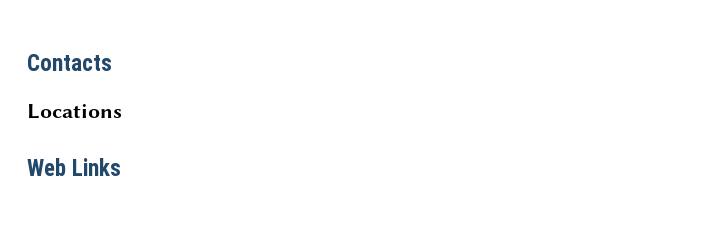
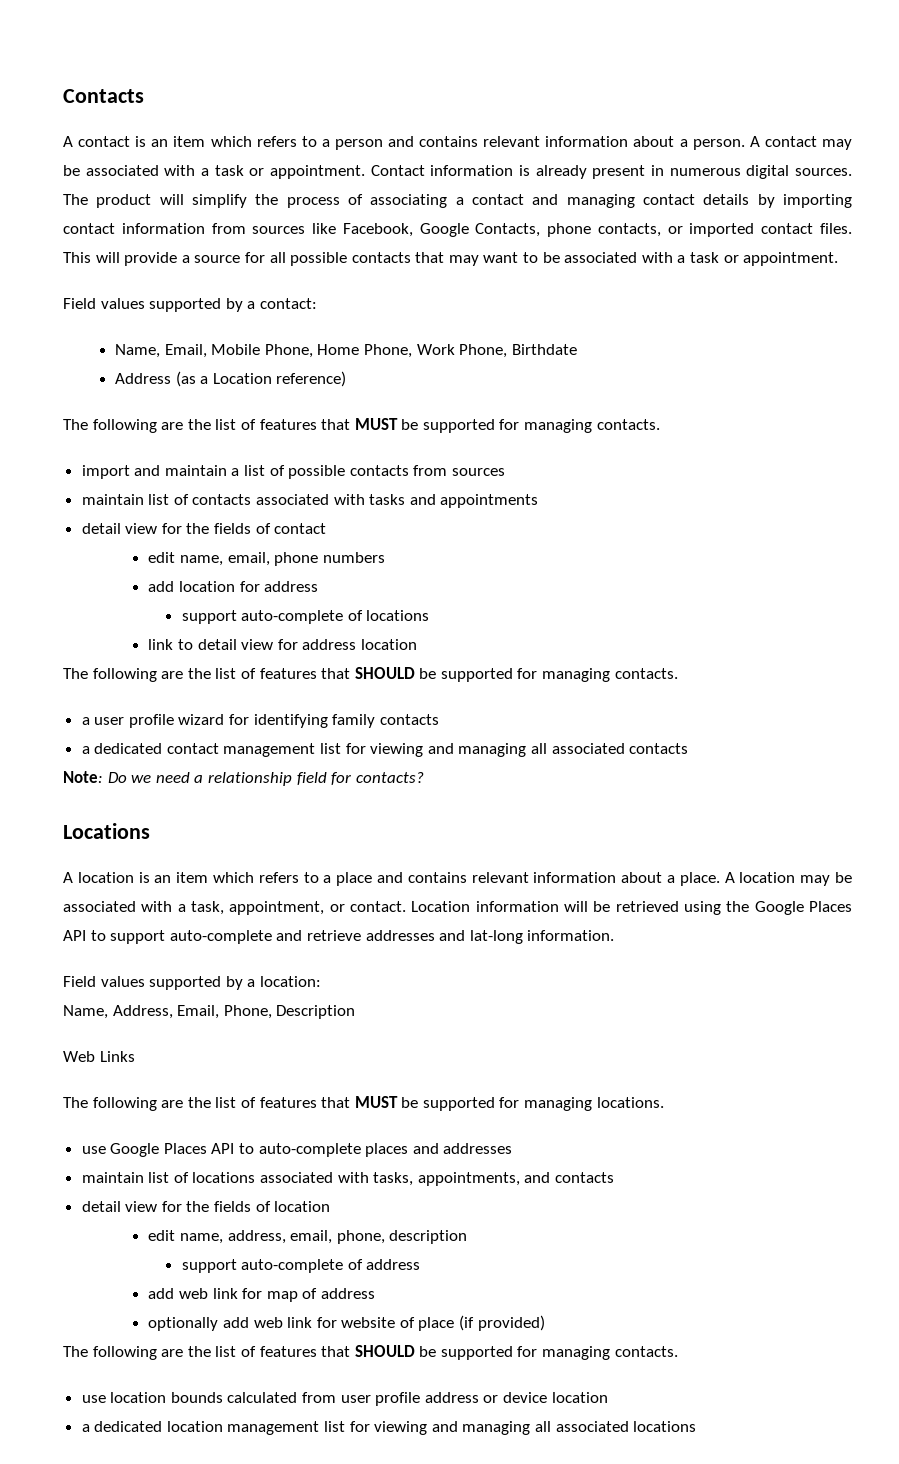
[27,104,122,119] [27,158,122,176] Locations // Web Links -> [63,136,852,150] [63,165,852,179] [63,194,852,208] [63,223,852,237] [63,252,839,266] [63,298,317,312] [115,344,577,358] [115,371,347,387] [63,418,660,433] [81,465,506,479] [81,494,539,508] [81,523,327,534] [148,552,385,566] [148,581,319,592] [181,610,430,624] [148,639,417,650] [63,667,678,682] [81,714,439,728] [81,743,689,757] [63,771,424,786] [63,823,150,839] [63,872,852,886] [63,901,853,915] [63,930,615,944] [63,976,321,990] [63,1005,356,1019] [63,1051,135,1062] [63,1096,664,1111] [81,1143,513,1157] [81,1172,615,1186] [81,1201,331,1212] [148,1230,468,1244] [181,1259,421,1273] [148,1288,375,1302] [148,1315,545,1331] [63,1345,678,1360] [81,1392,608,1406] [81,1421,697,1435] A contact is an item which refers to a person and contains relevant information about a person. A contact may be associated with a task or appointment. Contact information is already present in numerous digital sources. The product will simplify the process of associating a contact and managing contact details by importing contact information from sources like Facebook, Google Contacts, phone contacts, or imported contact files. This will provide a source for all possible contacts that may want to be associated with a task or appointment. // Field values supported by a contact: // Name, Email, Mobile Phone, Home Phone, Work Phone, Birthdate // Address (as a Location reference) // The following are the list of features that MUST be supported for managing contacts. // import and maintain a list of possible contacts from sources // maintain list of contacts associated with tasks and appointments // detail view for the fields of contact // edit name, email, phone numbers // add location for address // support auto-complete of locations // link to detail view for address location // The following are the list of features that SHOULD be supported for managing contacts. // a user profile wizard for identifying family contacts // a dedicated contact management list for viewing and managing all associated contacts // Note: Do we need a relationship field for contacts? // Locations // A location is an item which refers to a place and contains relevant information about a place. A location may be associated with a task, appointment, or contact. Location information will be retrieved using the Google Places API to support auto-complete and retrieve addresses and lat-long information. // Field values supported by a location: // Name, Address, Email, Phone, Description // Web Links // The following are the list of features that MUST be supported for managing locations. // use Google Places API to auto-complete places and addresses // maintain list of locations associated with tasks, appointments, and contacts // detail view for the fields of location // edit name, address, email, phone, description // support auto-complete of address // add web link for map of address // optionally add web link for website of place (if provided) // The following are the list of features that SHOULD be supported for managing contacts. // use location bounds calculated from user profile address or device location // a dedicated location management list for viewing and managing all associated locations

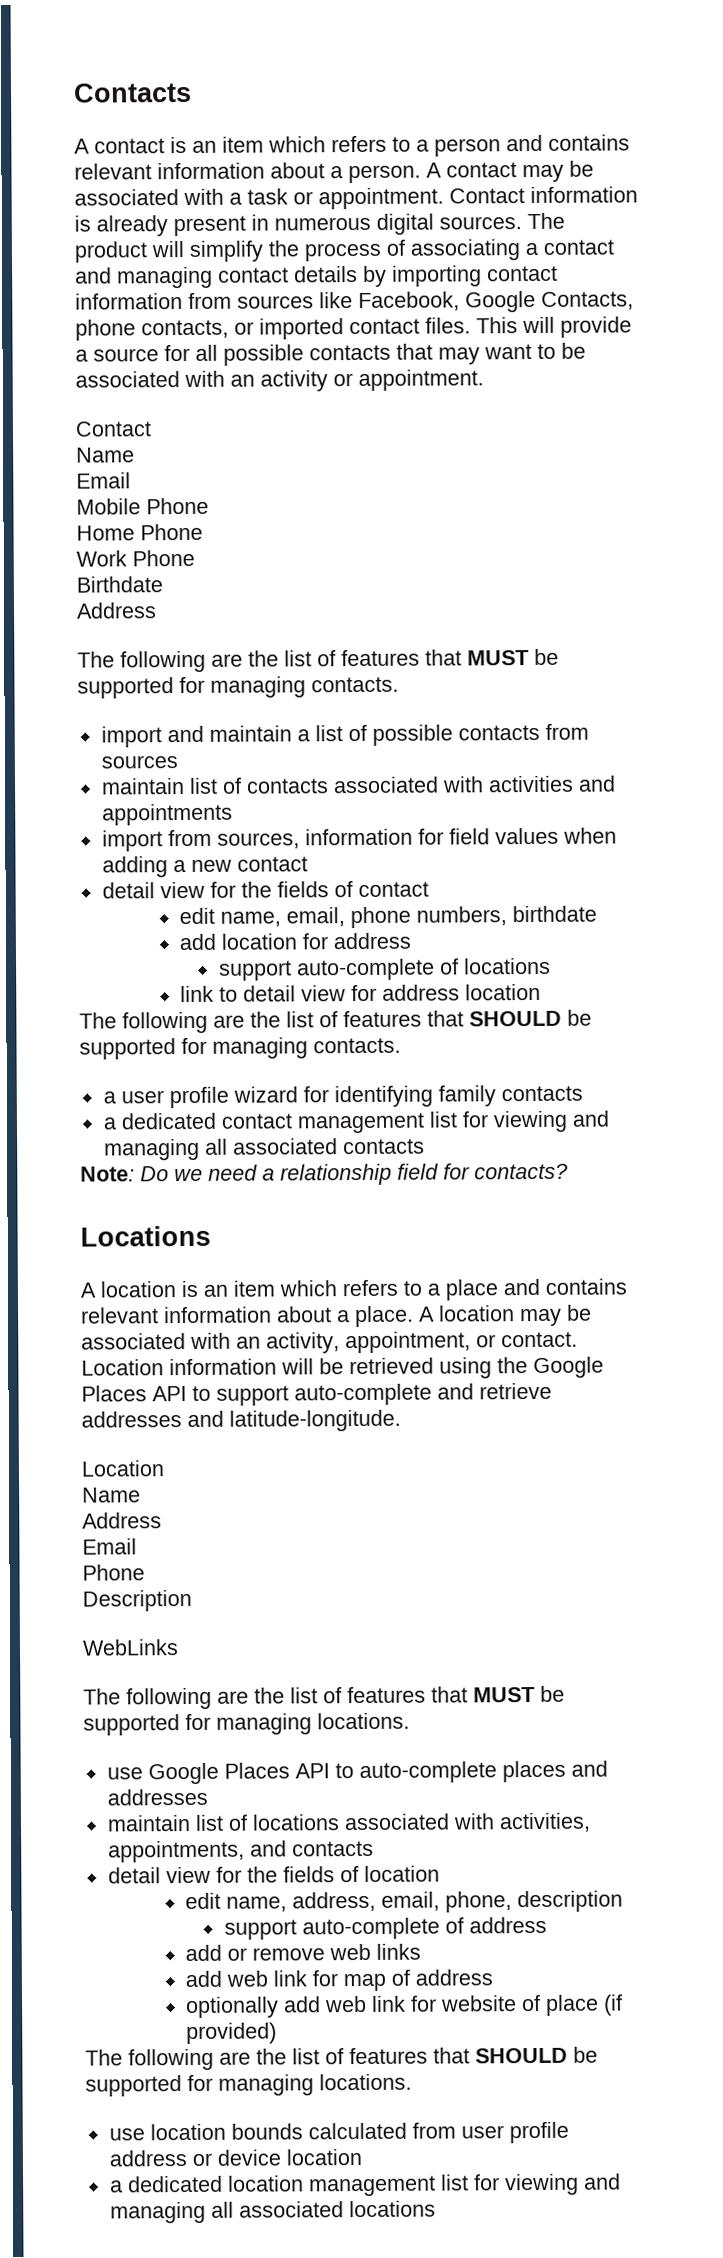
[677,252,720,263] a task -> [230,370,328,392] an activity
[63,298,317,312] [115,344,577,358] [115,371,347,387] Field values supported by a contact: // Name, Email, Mobile Phone, Home Phone, Work Phone, Birthdate // Address (as a Location reference) -> [75,421,152,437] [76,447,135,463] [76,472,131,489] [76,497,209,515] [76,523,203,541] [76,549,195,567] [76,576,163,593] [76,602,157,619] Contact // Name // Email // Mobile Phone // Home Phone // Work Phone // Birthdate // Address
[369,494,406,505] tasks -> [487,775,574,793] activities
(539, 501) none -> [101,827,617,852] [101,856,308,878] // import from sources, information for field values when adding a new contact
[322,552,385,563] numbers -> [416,905,598,926] numbers, birthdate
[177,901,224,915] a task, -> [236,1332,340,1354] an activity,
[469,930,615,944] [63,976,321,990] [63,1005,272,1019] lat-long information. // Field values supported by a location: // Name, Address, Email, Phone, -> [229,1409,401,1432] [81,1460,164,1477] [82,1487,141,1503] [82,1512,162,1529] [82,1538,137,1555] [82,1564,145,1581] latitude-longitude. // Location // Name // Address // Email // Phone //
[63,1051,135,1062] Web Links -> [82,1639,179,1656] WebLinks
[373,1172,414,1186] tasks, -> [498,1812,591,1833] activities,
(421, 1264) none -> [185,1943,422,1962] // add or remove web links
[614,1346,678,1357] contacts. -> [319,2073,412,2091] locations.

